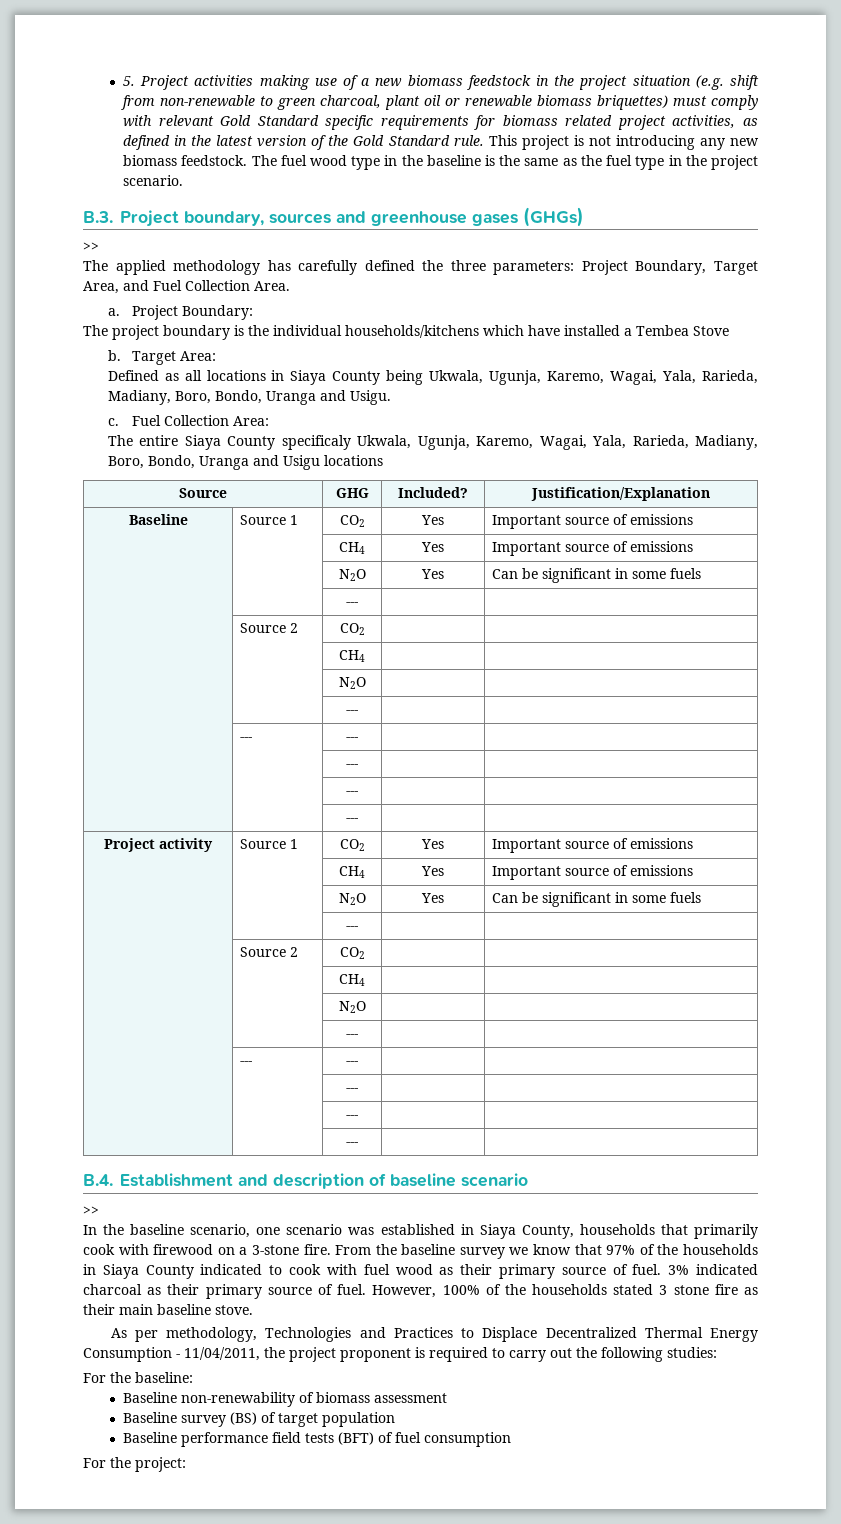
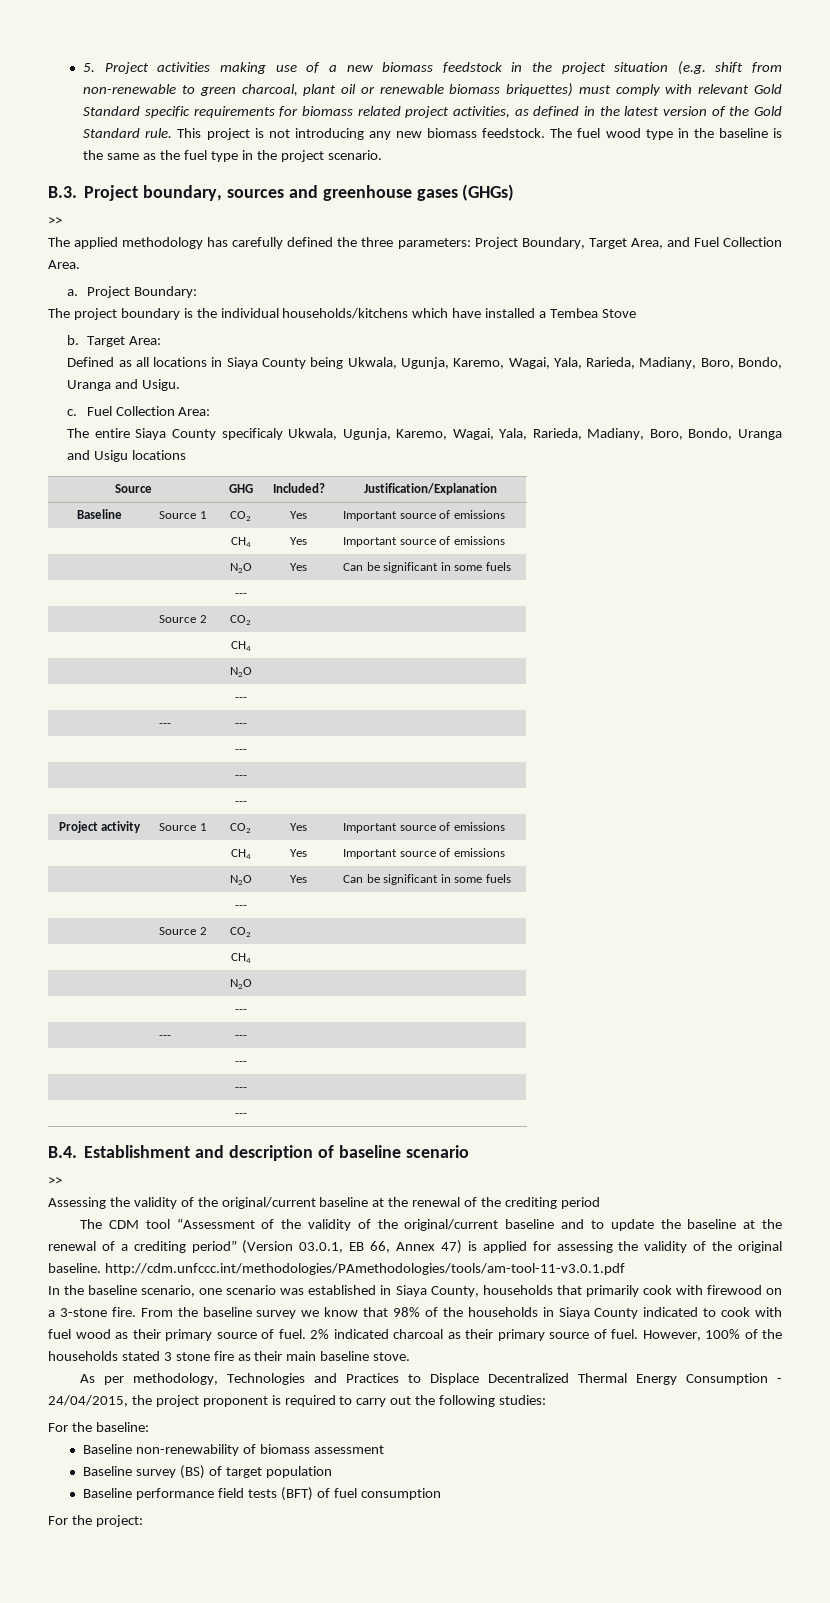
(99, 1210) none -> [48,1197,600,1209] [80,1218,783,1231] [48,1240,783,1254] [48,1263,625,1275] // Assessing the validity of the original/current baseline at the renewal of the crediting period // The CDM tool “Assessment of the validity of the original/current baseline and to update the baseline at the renewal of a crediting period” (Version 03.0.1, EB 66, Annex 47) is applied for assessing the validity of the original baseline. http://cdm.unfccc.int/methodologies/PAmethodologies/tools/am-tool-11-v3.0.1.pdf
[606,1245,636,1255] 97% -> [393,1307,420,1317] 98%
[668,1265,690,1275] 3% -> [310,1329,329,1339] 2%
[184,1347,260,1361] 11/04/2011, -> [48,1395,128,1407] 24/04/2015,

